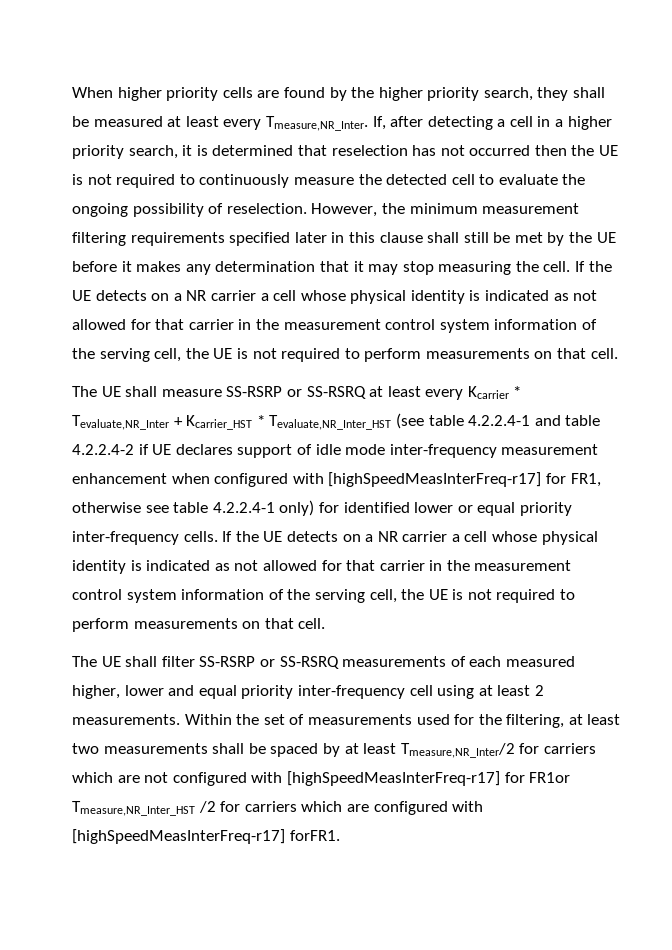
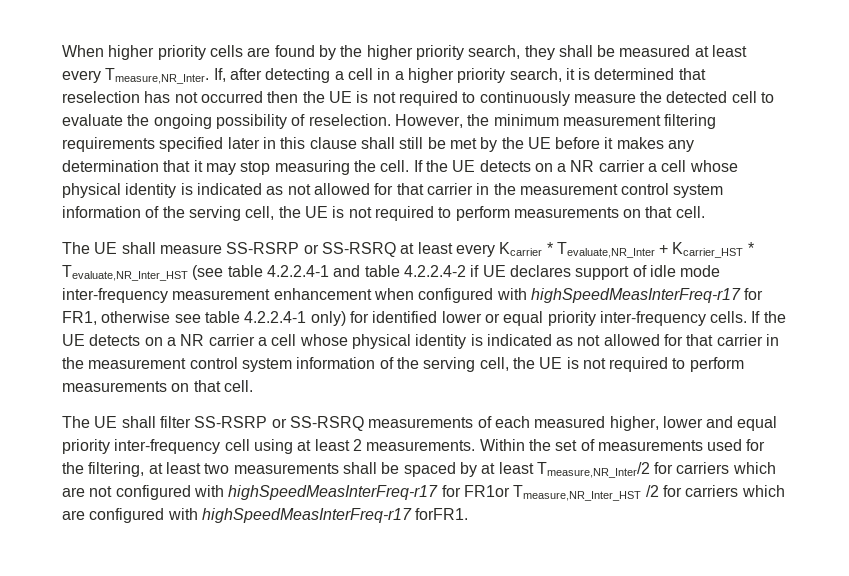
[328,472,542,487] [highSpeedMeasInterFreq-r17] -> [530,288,741,303] highSpeedMeasInterFreq-r17
[286,771,500,786] [highSpeedMeasInterFreq-r17] -> [228,485,439,500] highSpeedMeasInterFreq-r17
[72,829,285,844] [highSpeedMeasInterFreq-r17] -> [201,508,412,523] highSpeedMeasInterFreq-r17

